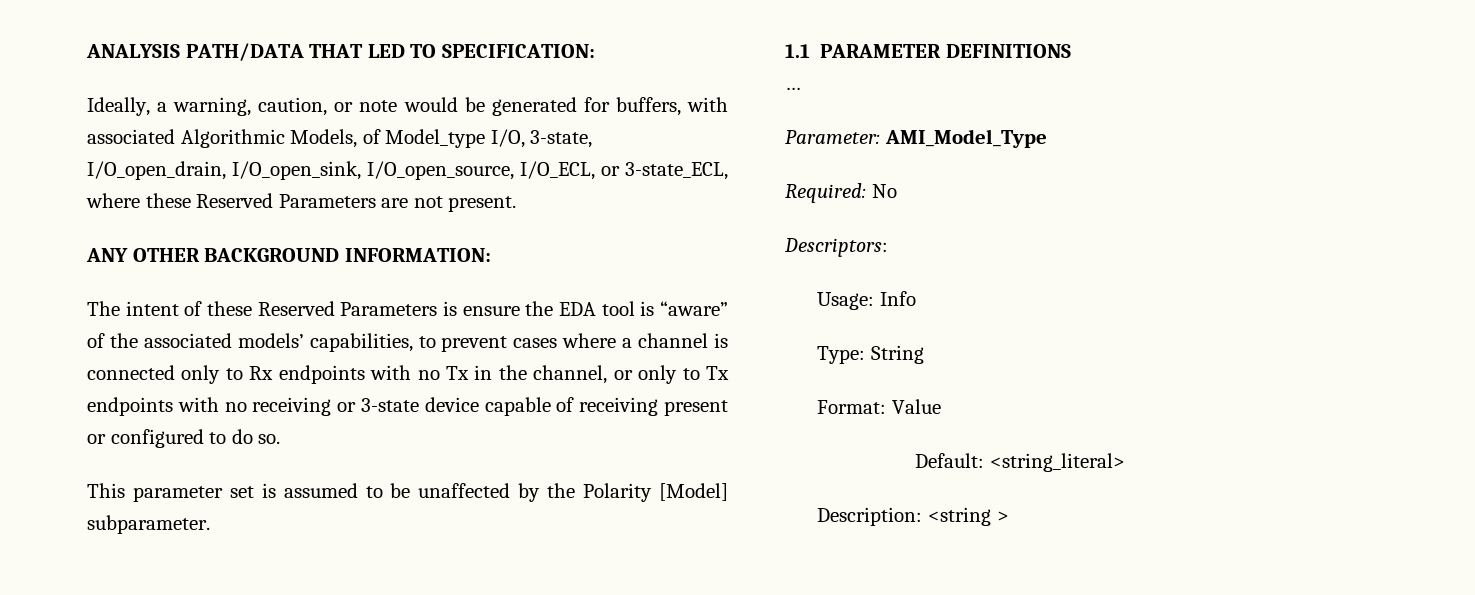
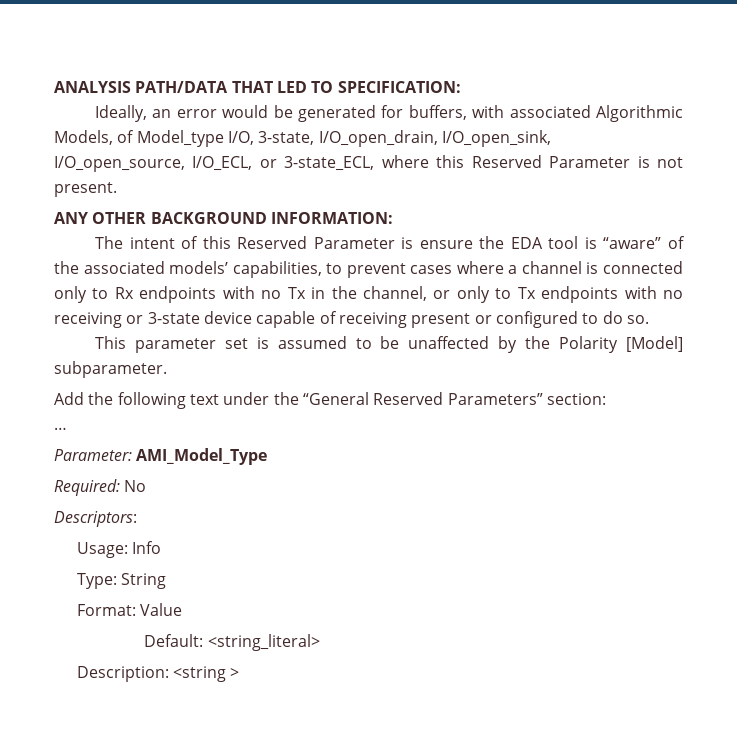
[157,97,398,116] a warning, caution, or note -> [152,109,217,118] an error
[145,193,409,208] these Reserved Parameters are -> [436,155,650,168] this Reserved Parameter is
[207,301,438,316] these Reserved Parameters -> [202,236,395,249] this Reserved Parameter
[785,44,1071,58] 1.1 PARAMETER DEFINITIONS -> [54,392,606,409] Add the following text under the “General Reserved Parameters” section:

